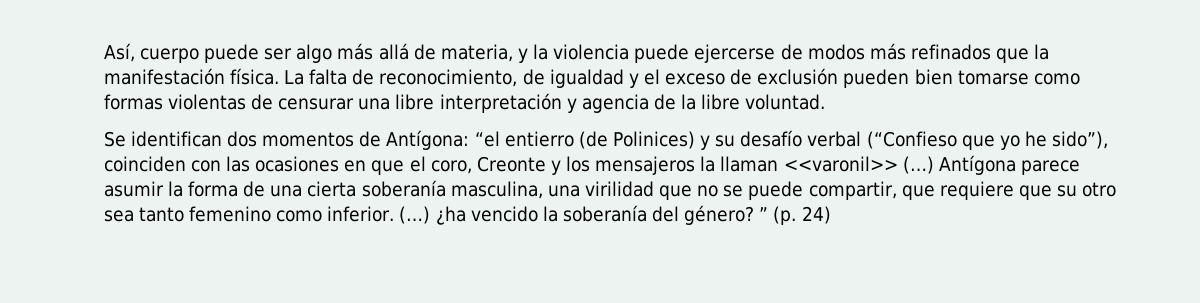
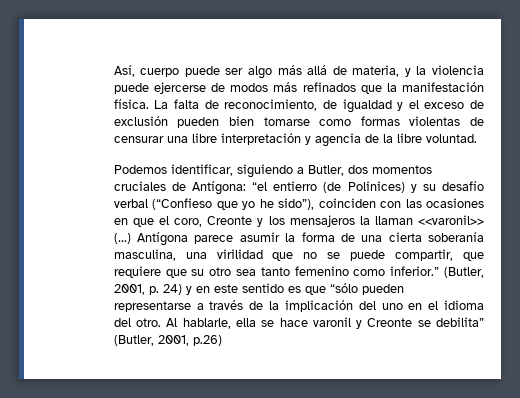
[103,131,222,147] Se identifican -> [113,164,344,178] Podemos identificar, siguiendo a Butler,
(355, 139) none -> [113,181,166,191] cruciales
[327,205,831,225] inferior. (…) ¿ha vencido la soberanía del género? ” (p. 24) -> [390,266,484,278] [113,283,404,295] [113,300,485,312] [113,317,484,329] [113,335,222,346] inferior.” (Butler, 2001, p. 24) y en este sentido es que “sólo pueden representarse a través de la implicación del uno en el idioma del otro. Al hablarle, ella se hace varonil y Creonte se debilita” (Butler, 2001, p.26)

